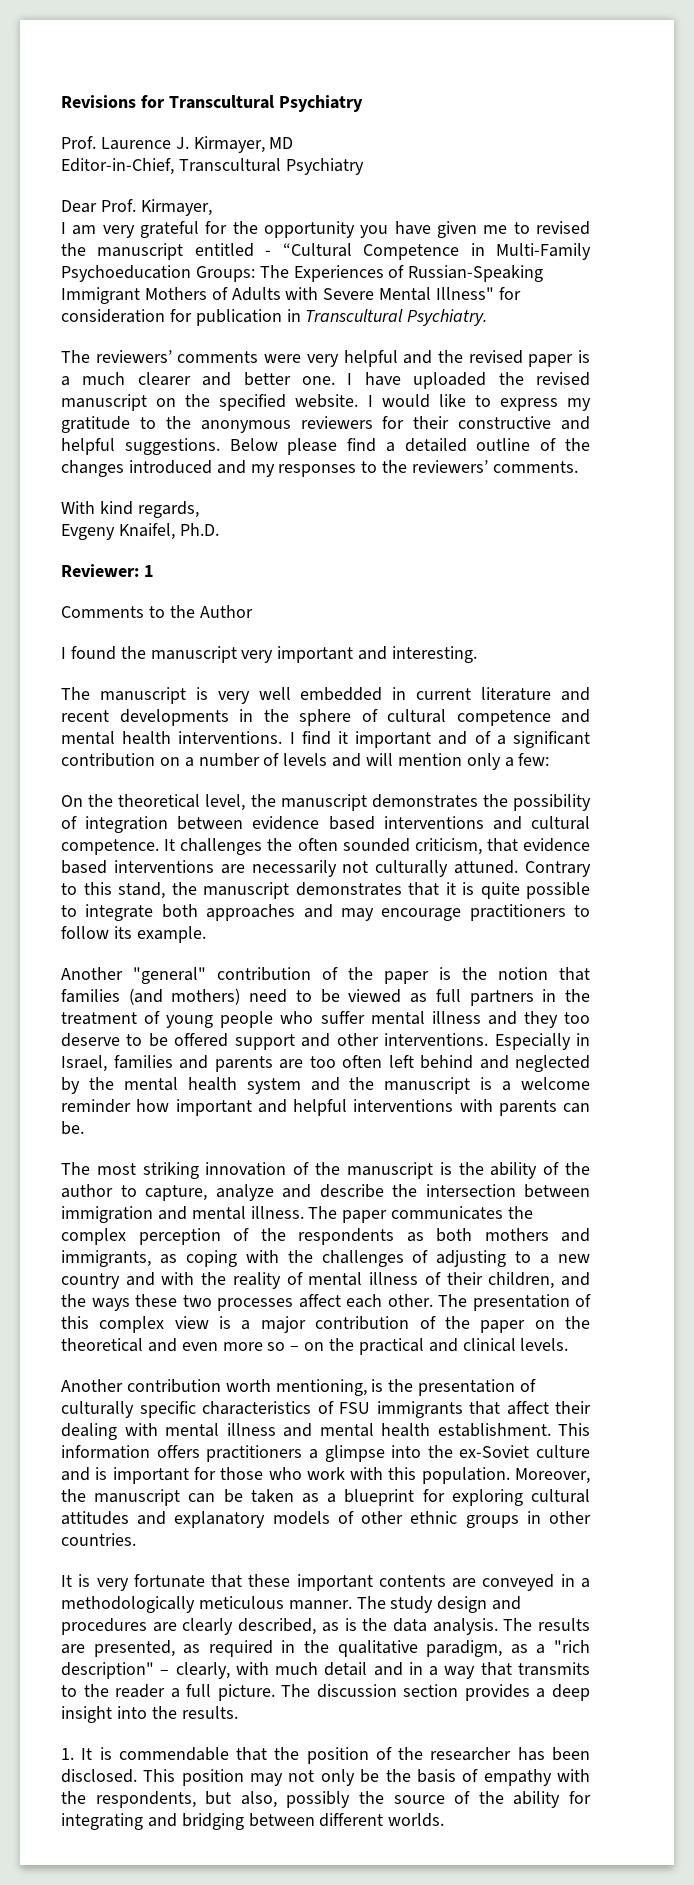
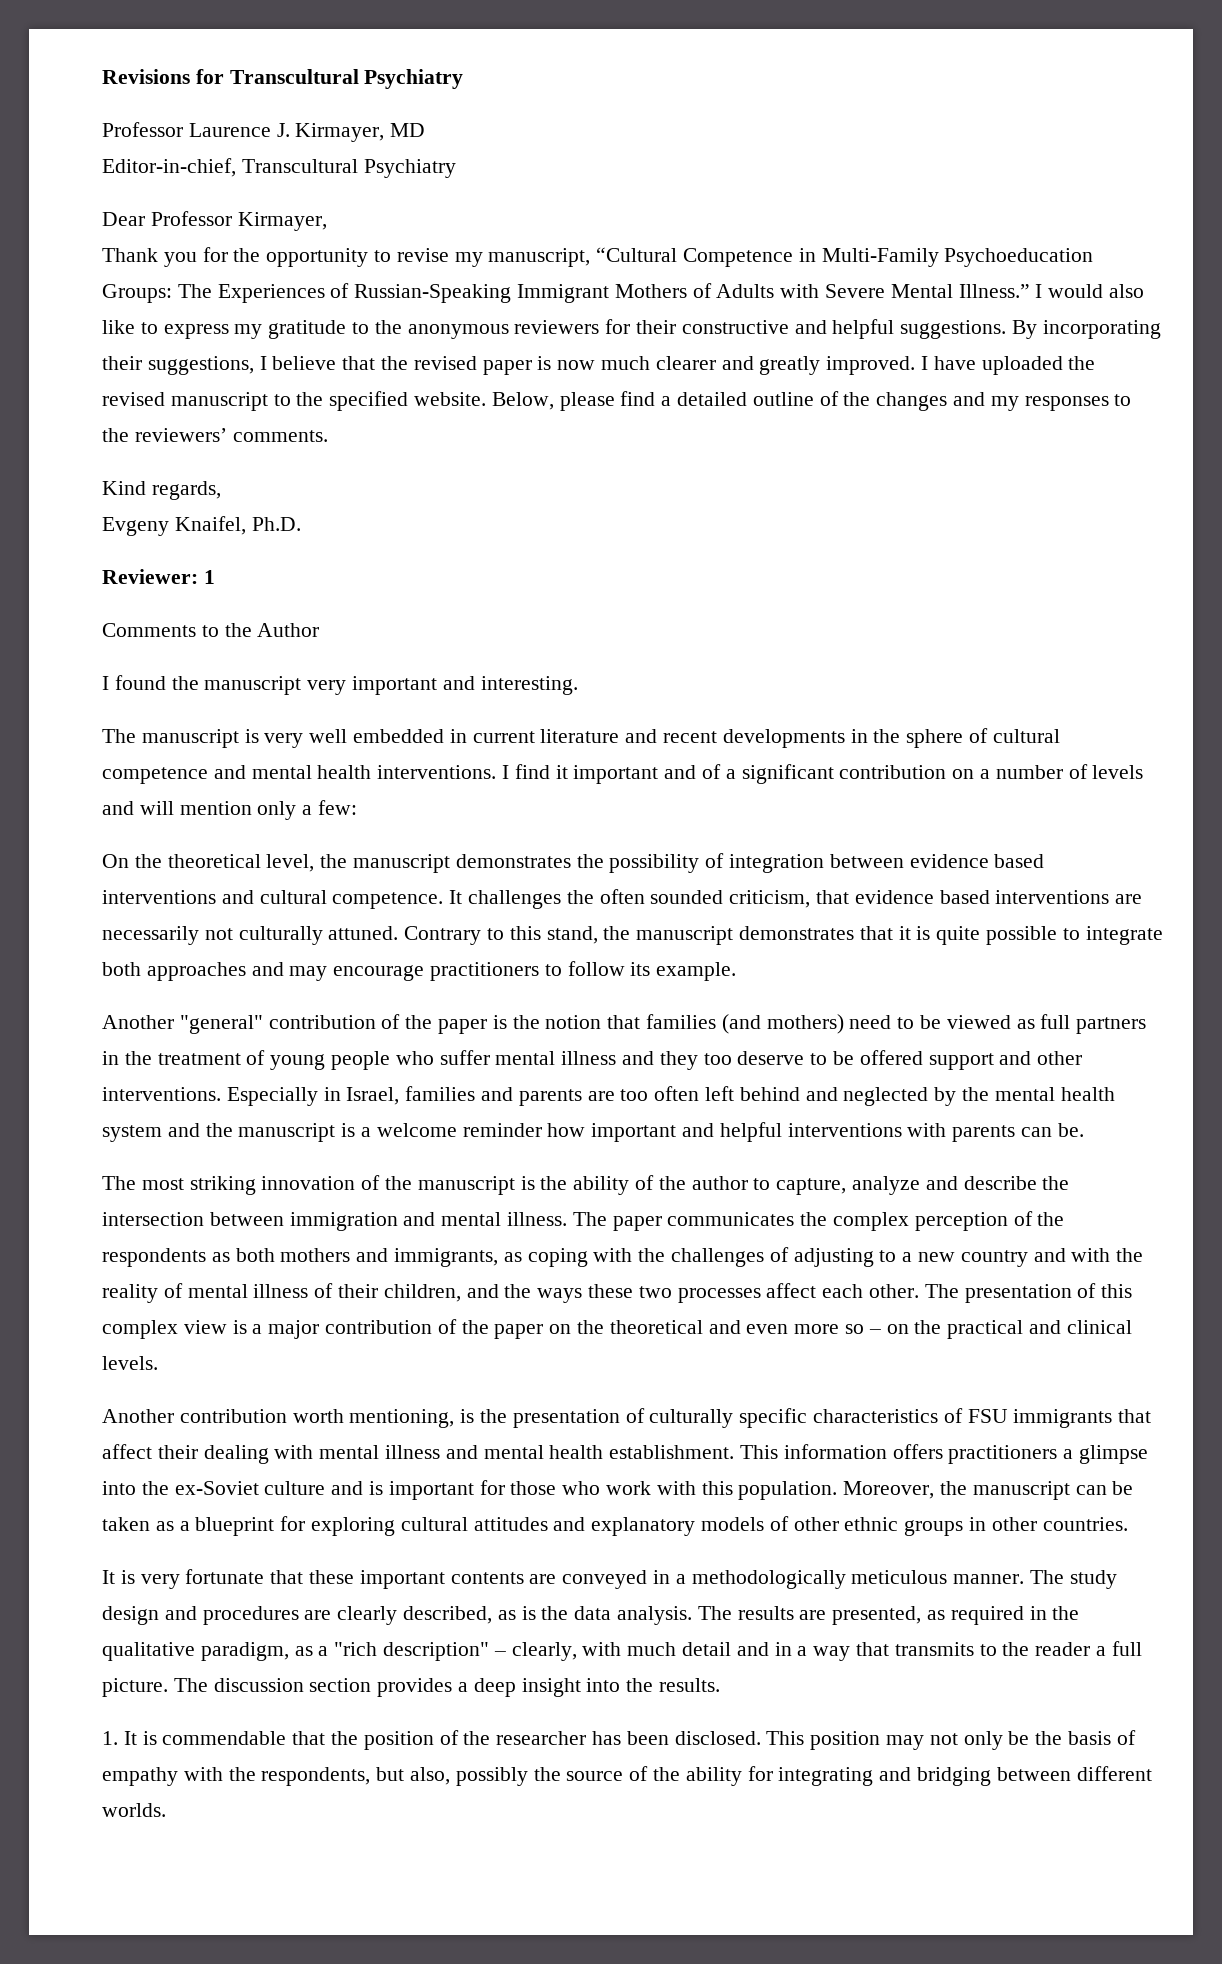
[61,136,96,149] Prof. -> [102,122,183,137] Professor
[61,158,174,175] Editor-in-Chief, -> [102,158,236,177] Editor-in-chief,
[100,199,136,212] Prof. -> [150,211,232,226] Professor
[61,221,590,238] [61,243,272,260] I am very grateful for the opportunity you have given me to revised the manuscript entitled - -> [102,247,591,267] Thank you for the opportunity to revise my manuscript,
[436,287,521,300] [61,309,488,326] [61,350,590,367] [61,372,590,389] [61,394,359,411] Illness" for consideration for publication in Transcultural Psychiatry. // The reviewers’ comments were very helpful and the revised paper is a much clearer and better one. I have uploaded the revised manuscript on the specified website. -> [958,284,1030,298] Illness.”
(430, 401) none -> [1109,284,1145,298] also
[229,438,278,451] Below -> [1012,320,1161,339] [102,356,1096,375] [102,391,554,411] By incorporating their suggestions, I believe that the revised paper is now much clearer and greatly improved. I have uploaded the revised manuscript to the specified website. Below,
[128,460,212,474] introduced -> (948, 401) none
[61,501,133,515] With kind -> [102,481,146,495] Kind

